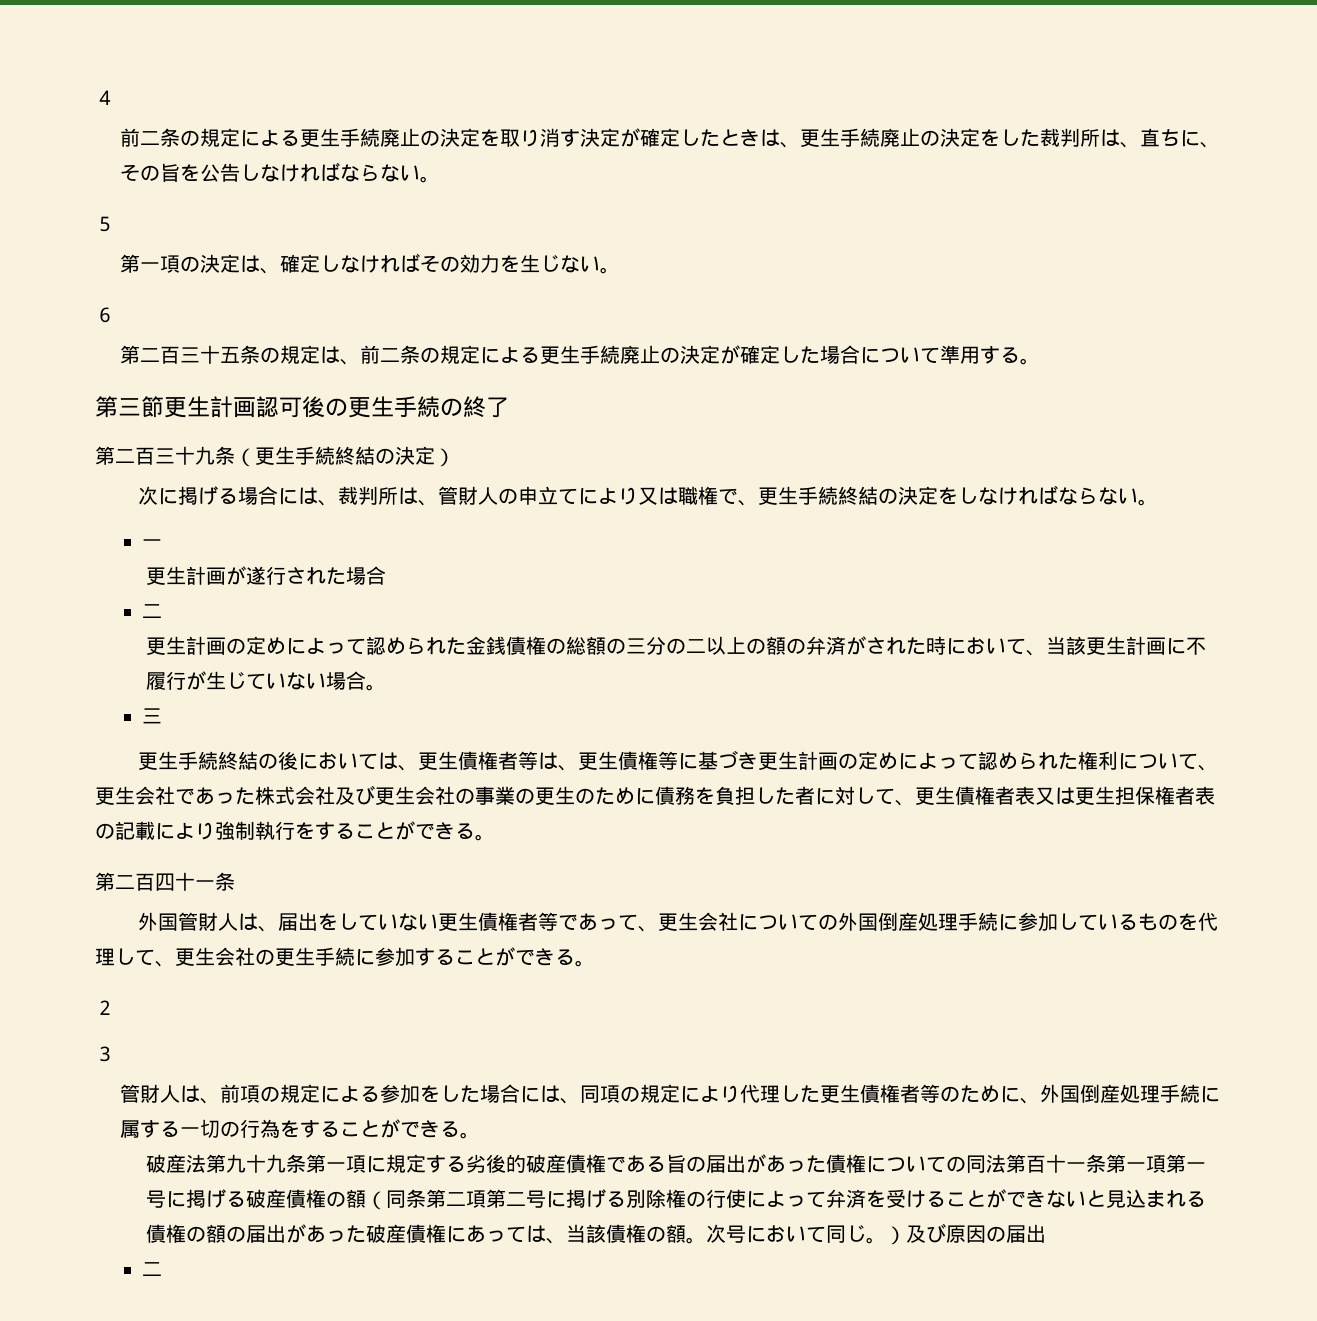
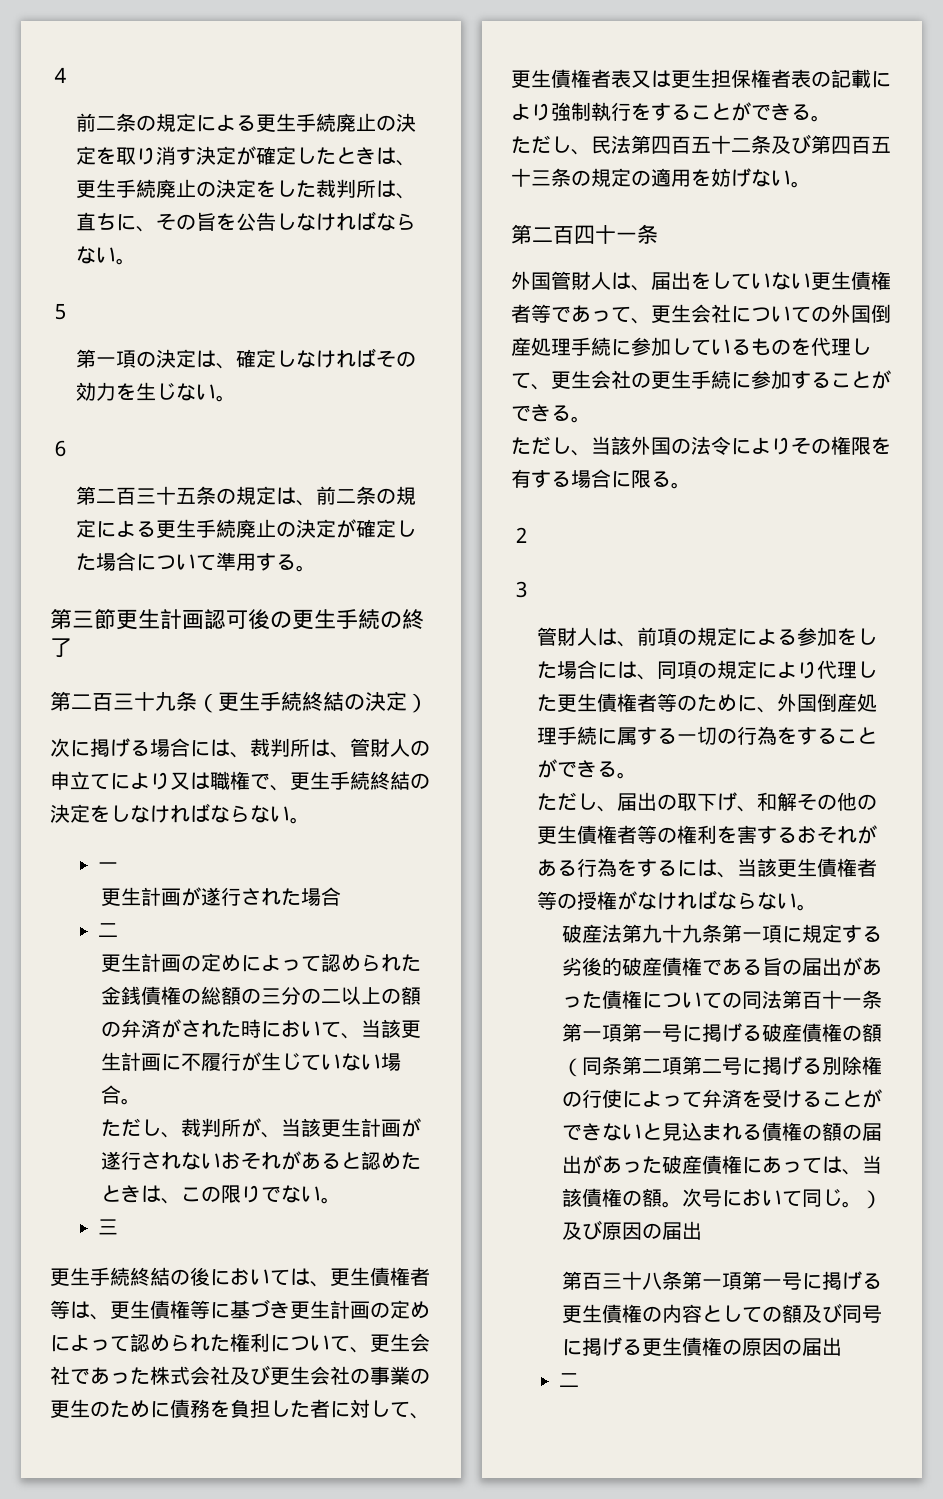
(386, 687) none -> [101,1118,422,1138] [101,1151,422,1170] [101,1185,342,1204] // ただし、裁判所が、当該更生計画が遂行されないおそれがあると認めたときは、この限りでない。
(495, 837) none -> [511,134,891,155] [511,168,811,188] // ただし、民法第四百五十二条及び第四百五十三条の規定の適用を妨げない。
(595, 963) none -> [511,436,891,456] [511,469,691,489] // ただし、当該外国の法令によりその権限を有する場合に限る。
(481, 1135) none -> [536,792,877,812] [536,825,877,844] [536,858,877,878] [536,890,817,911] // ただし、届出の取下げ、和解その他の更生債権者等の権利を害するおそれがある行為をするには、当該更生債権者等の授権がなければならない。
(1046, 1233) none -> [562,1271,883,1290] [562,1303,883,1323] [562,1337,843,1356] // 第百三十八条第一項第一号に掲げる更生債権の内容としての額及び同号に掲げる更生債権の原因の届出

